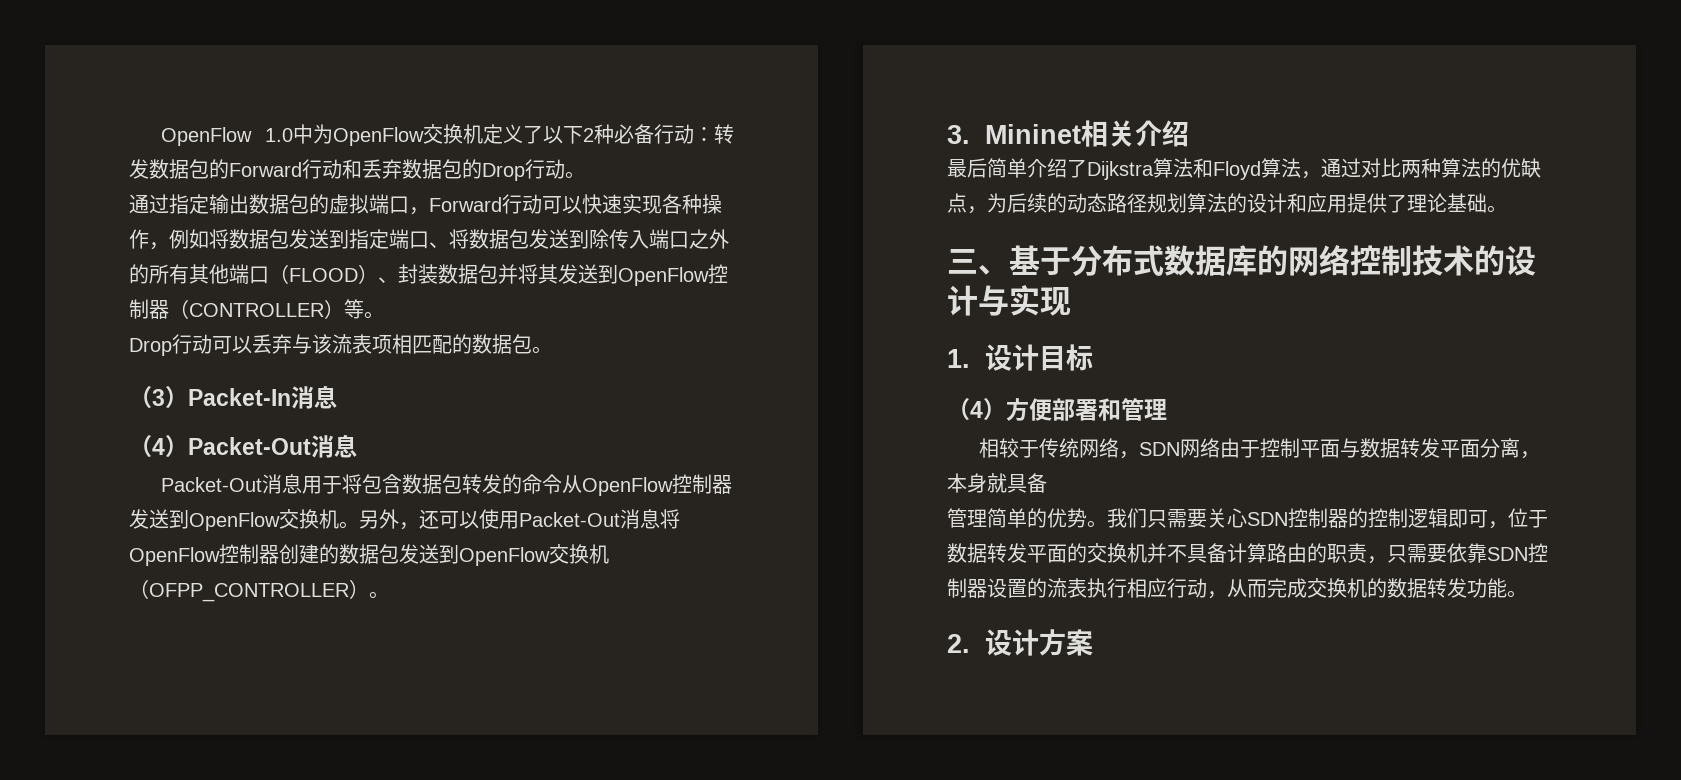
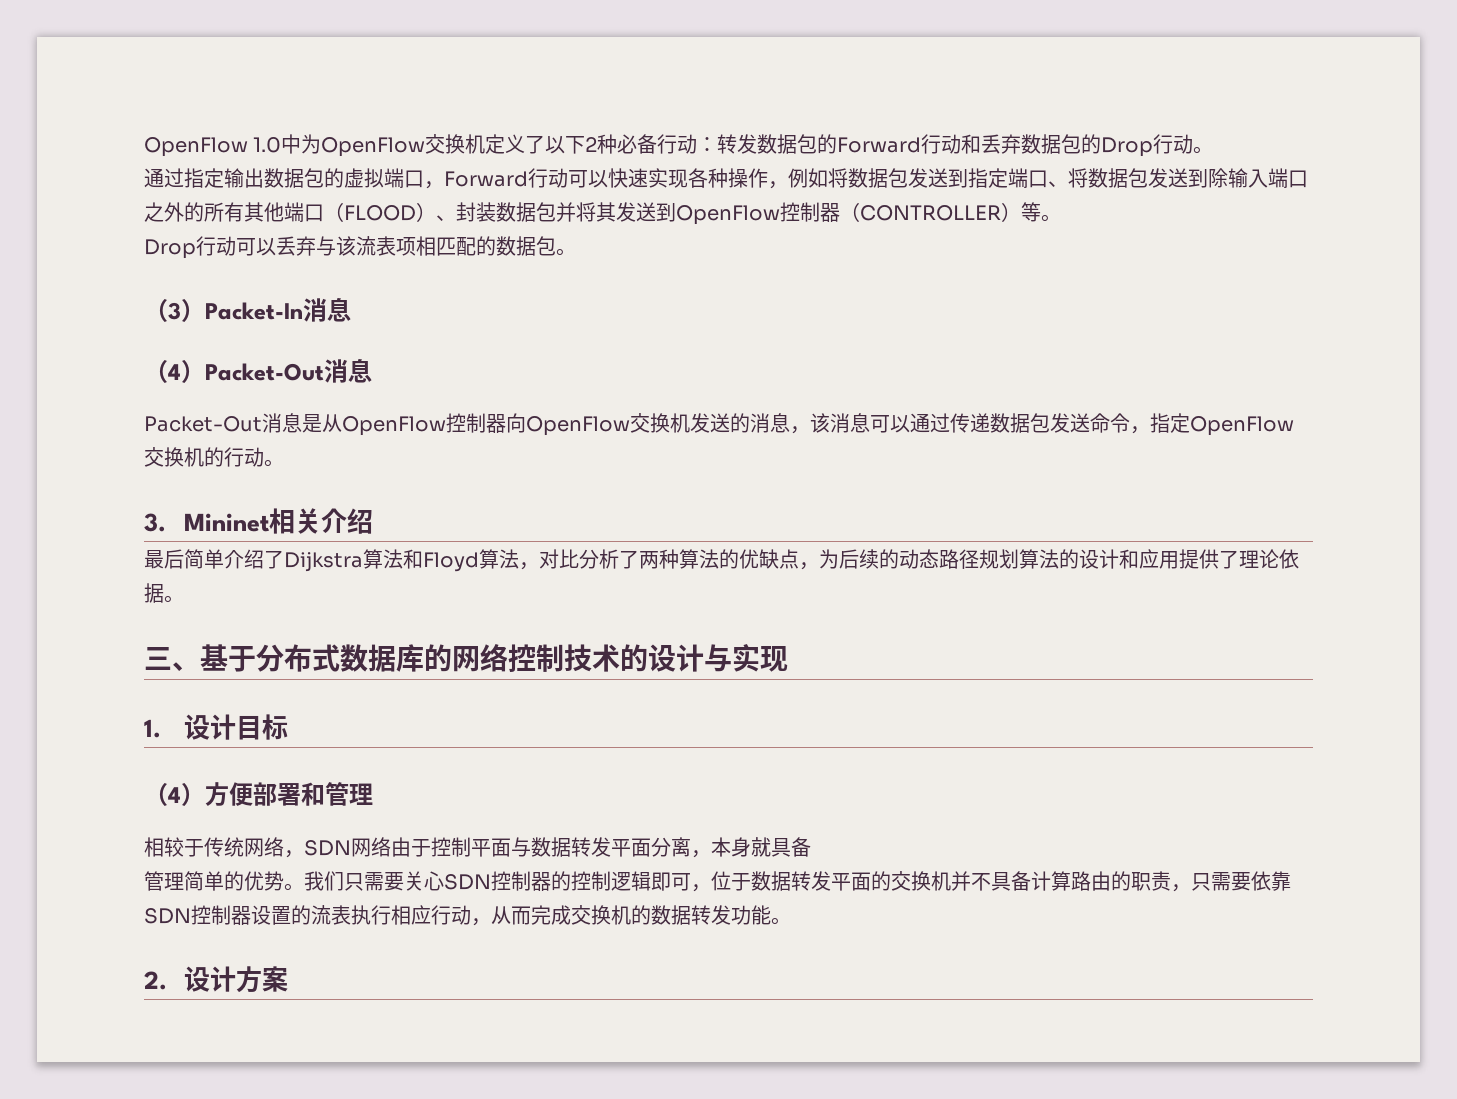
[609,229,629,249] 传 -> [1228,168,1248,188] 输
[301,474,562,494] 用于将包含数据包转发的命令 -> [302,414,322,433] 是
[129,509,680,531] [129,544,609,566] [129,579,369,602] 发送到OpenFlow交换机。另外，还可以使用Packet-Out消息将OpenFlow控制器创建的数据包发送到OpenFlow交换机（OFPP_CONTROLLER） -> [506,413,1294,436] [144,447,264,467] 向OpenFlow交换机发送的消息，该消息可以通过传递数据包发送命令，指定OpenFlow交换机的行动
[1321,158,1401,178] 通过对比 -> [539,549,639,569] 对比分析了
[1447,193,1487,213] 基础 -> [1279,549,1299,569] [144,583,164,603] 依据

